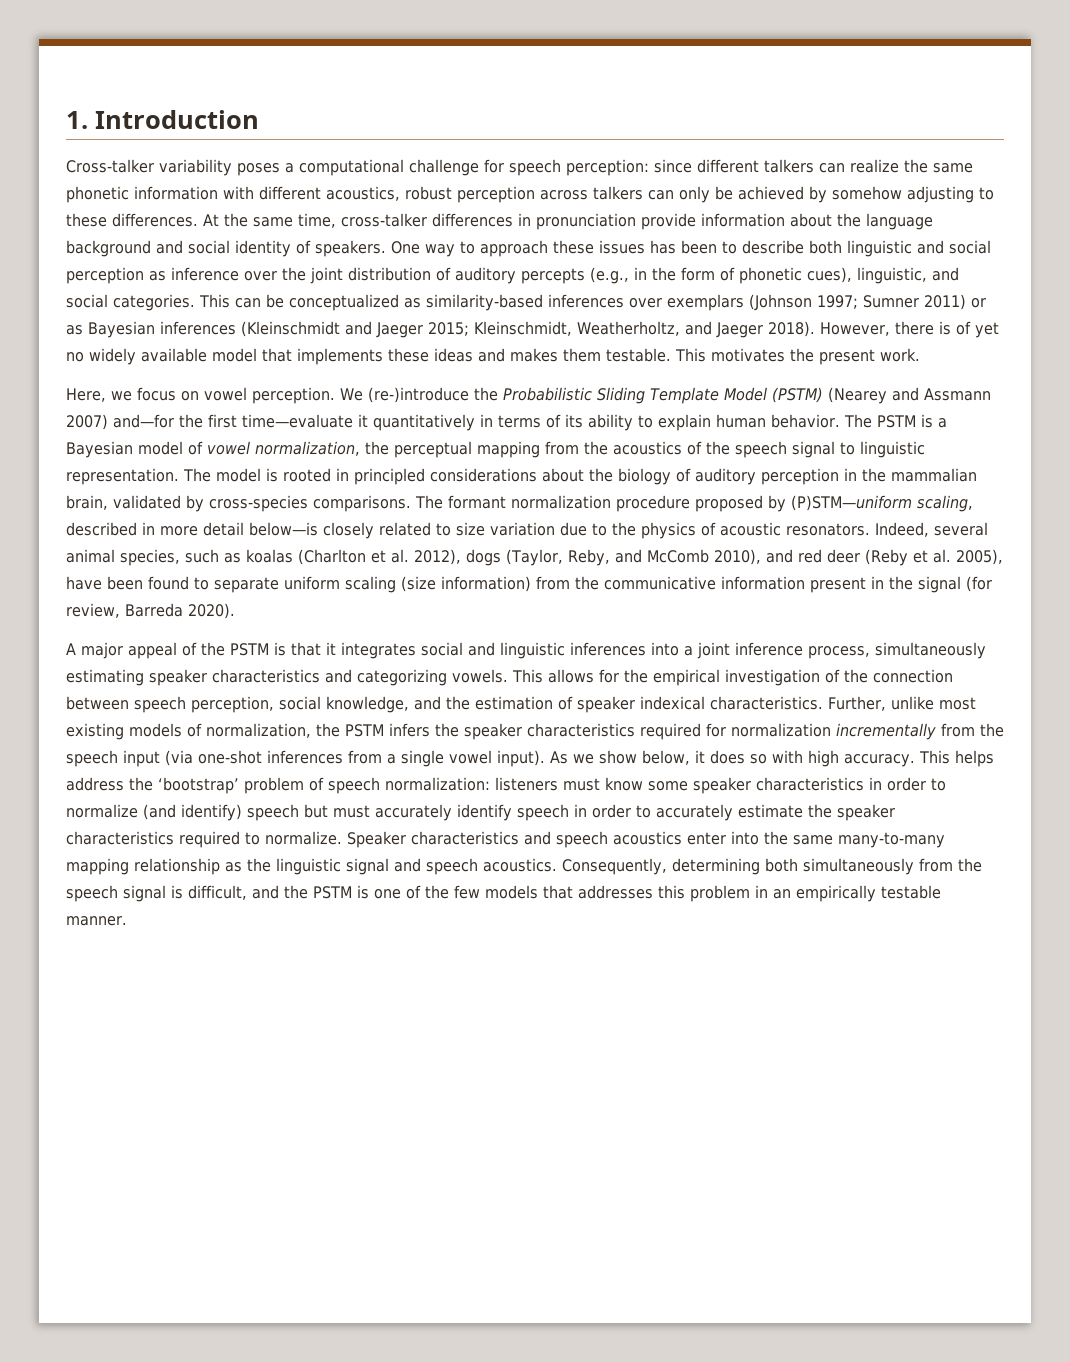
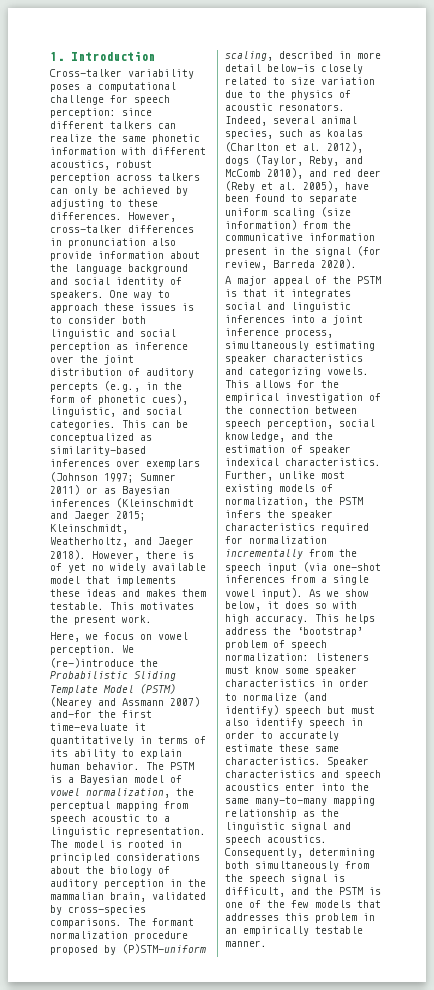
[832,186,902,200] somehow -> (188, 191) none
[203,213,336,228] At the same time, -> [128,212,176,222] However,
(636, 221) none -> [152,238,176,246] also
[650,240,804,254] has been to describe -> [182,303,194,311] [50,316,116,324] is to consider
[584,441,855,458] the acoustics of the speech signal to -> [50,814,170,824] speech acoustic to a
[375,804,452,821] accurately -> [225,718,249,726] also
[808,804,895,821] [66,831,342,848] the speaker characteristics required to normalize. -> [279,744,339,752] [225,757,321,765] these same characteristics.

